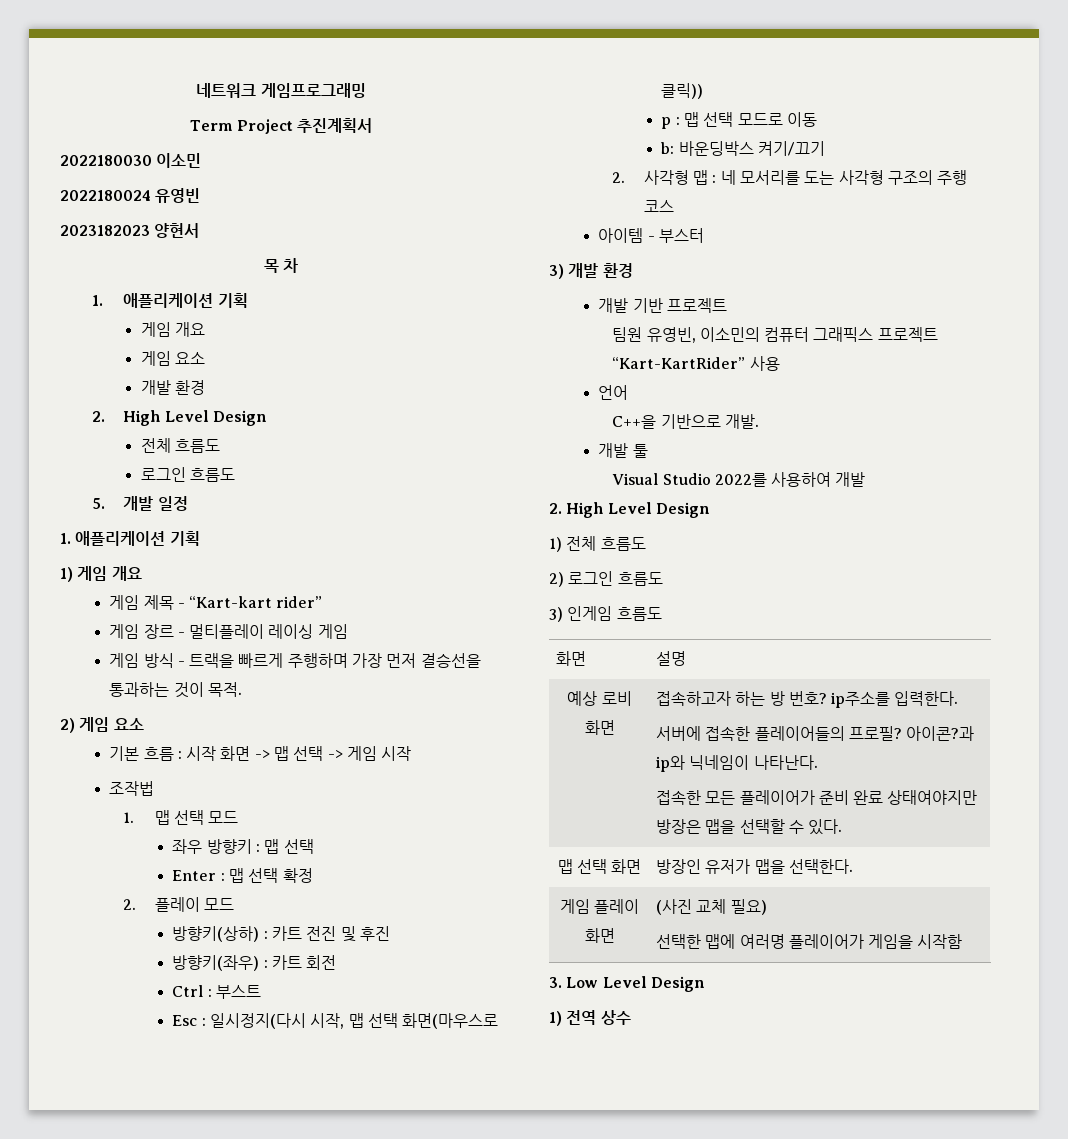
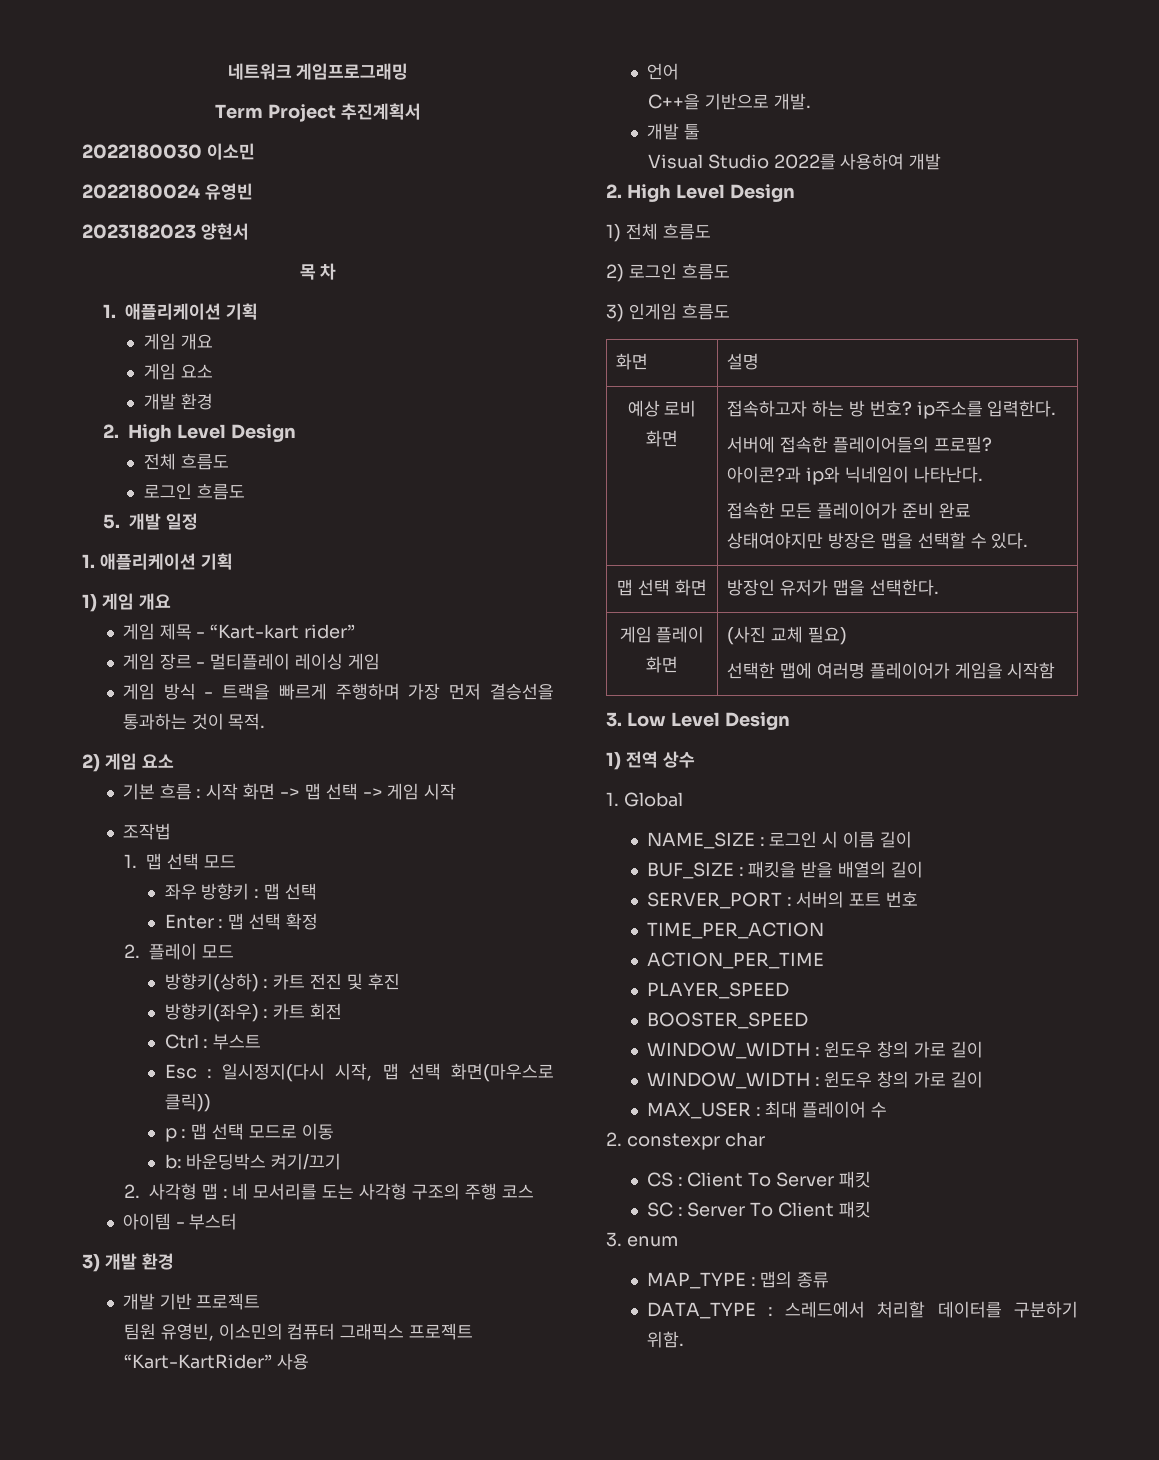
(631, 1017) none -> [606,792,683,807] [646,831,913,849] [646,861,924,879] [646,891,919,909] [646,922,824,939] [646,952,824,969] [646,982,789,999] [646,1012,808,1029] [646,1041,984,1059] [646,1071,984,1089] [646,1101,888,1119] [606,1132,765,1150] [646,1171,872,1188] [646,1201,872,1218] [606,1232,678,1247] [646,1271,830,1289] [646,1301,1078,1319] [646,1331,684,1348] // 1. Global // NAME_SIZE : 로그인 시 이름 길이 // BUF_SIZE : 패킷을 받을 배열의 길이 // SERVER_PORT : 서버의 포트 번호 // TIME_PER_ACTION // ACTION_PER_TIME // PLAYER_SPEED // BOOSTER_SPEED // WINDOW_WIDTH : 윈도우 창의 가로 길이 // WINDOW_WIDTH : 윈도우 창의 가로 길이 // MAX_USER : 최대 플레이어 수 // 2. constexpr char // CS : Client To Server 패킷 // SC : Server To Client 패킷 // 3. enum // MAP_TYPE : 맵의 종류 // DATA_TYPE : 스레드에서 처리할 데이터를 구분하기 위함.

